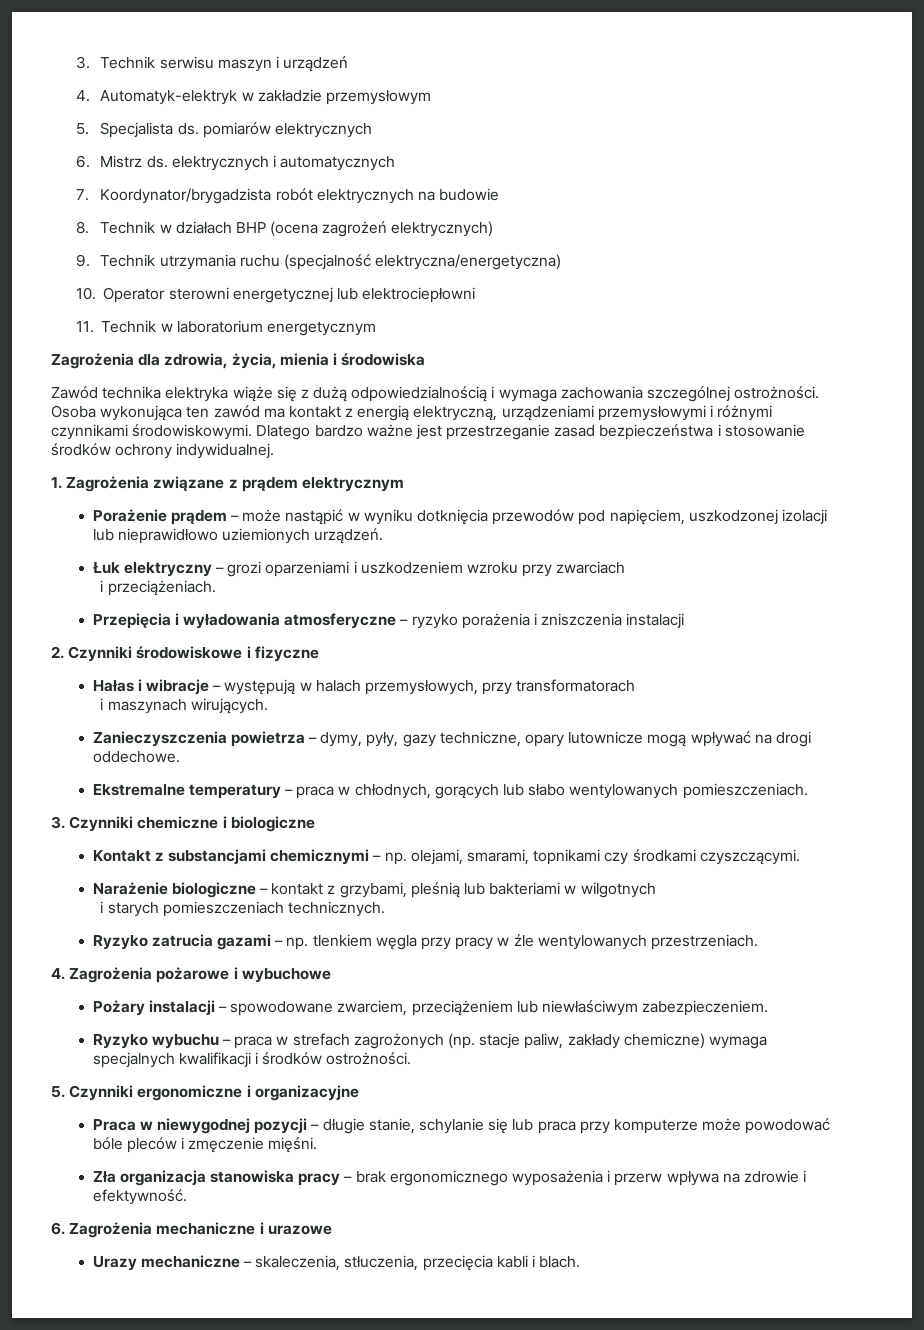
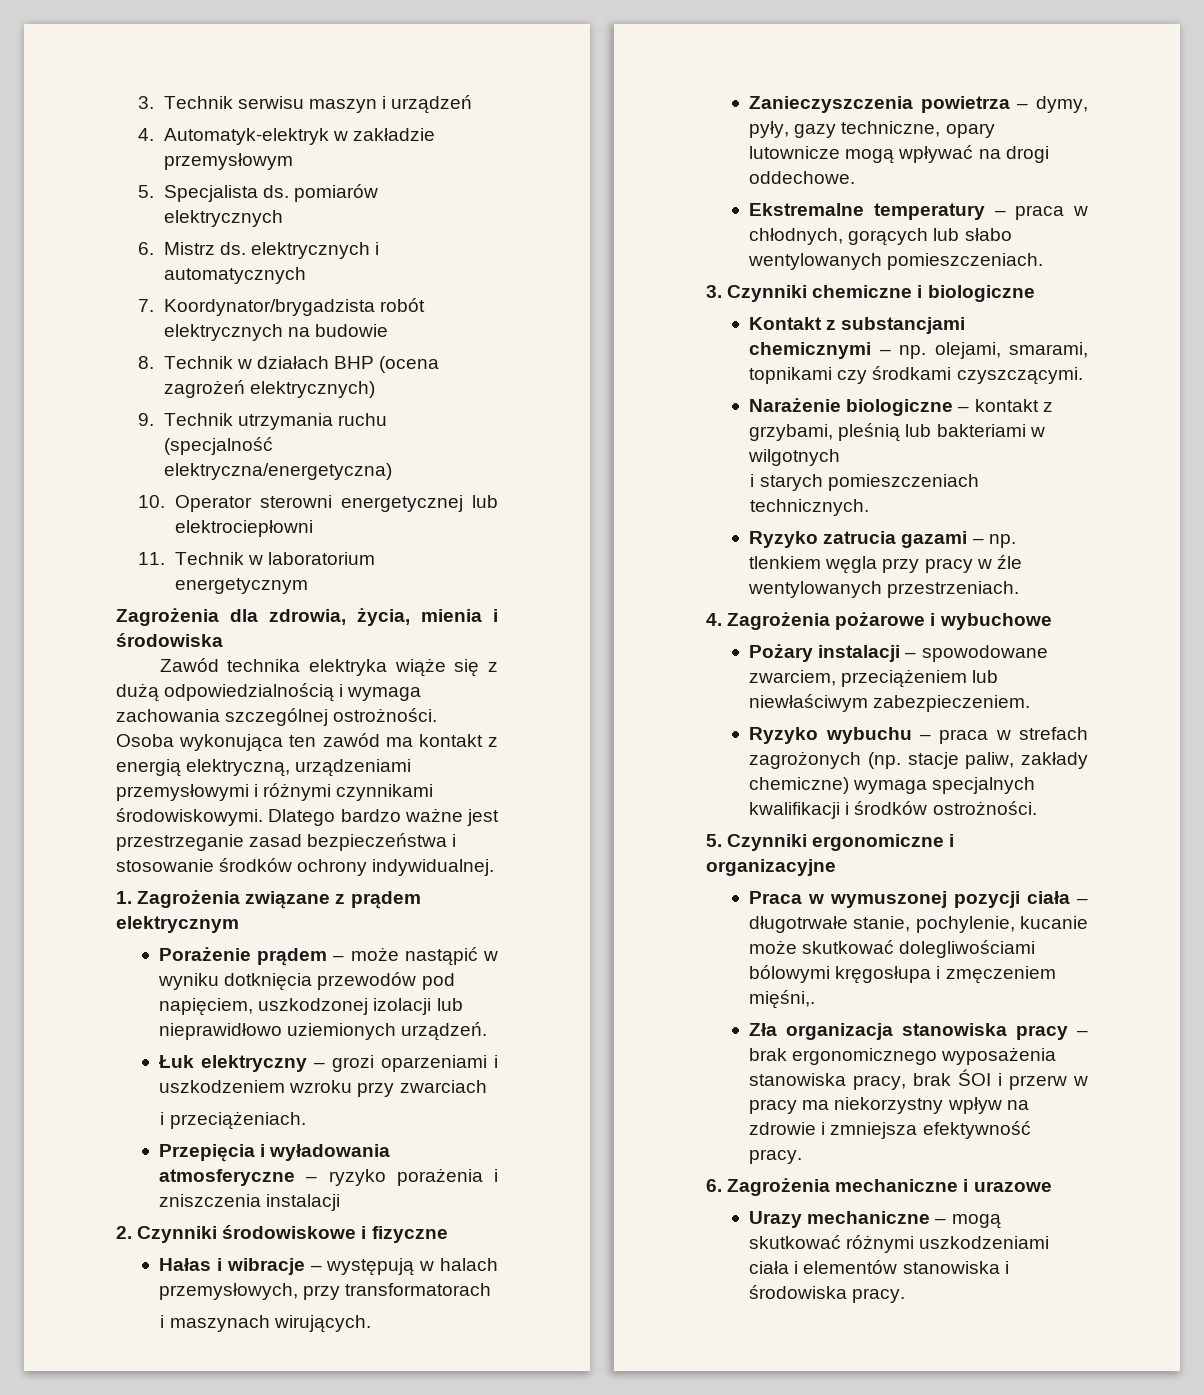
[157,1118,831,1134] [92,1137,318,1153] niewygodnej pozycji – długie stanie, schylanie się lub praca przy komputerze może powodować bóle pleców i zmęczenie mięśni. -> [830,891,1088,908] [749,916,1088,933] [749,940,1036,958] [749,965,1056,984] [749,990,816,1009] wymuszonej pozycji ciała – długotrwałe stanie, pochylenie, kucanie może skutkować dolegliwościami bólowymi kręgosłupa i zmęczeniem mięśni,.
[607,1170,807,1186] [92,1189,187,1205] i przerw wpływa na zdrowie i efektywność. -> [749,1069,1088,1090] [749,1097,1029,1114] [749,1121,1031,1139] [749,1149,803,1164] stanowiska pracy, brak ŚOI i przerw w pracy ma niekorzystny wpływ na zdrowie i zmniejsza efektywność pracy.
[255,1255,581,1271] skaleczenia, stłuczenia, przecięcia kabli i blach. -> [951,1214,1001,1229] [749,1235,1050,1253] [749,1260,1009,1274] [749,1285,906,1303] mogą skutkować różnymi uszkodzeniami ciała i elementów stanowiska i środowiska pracy.

